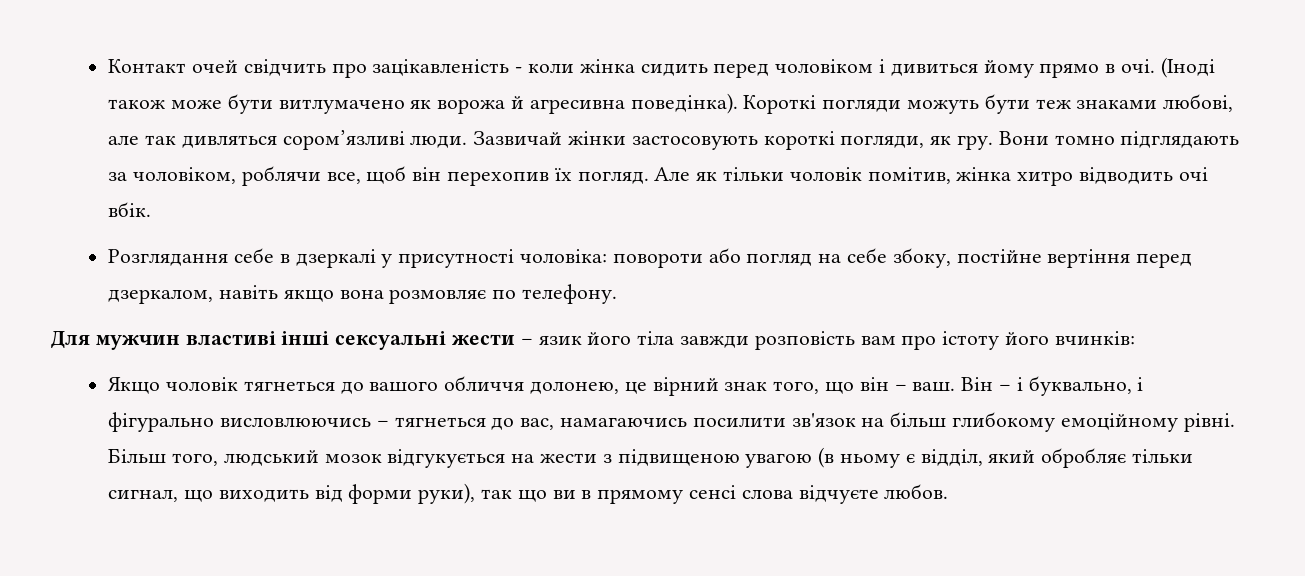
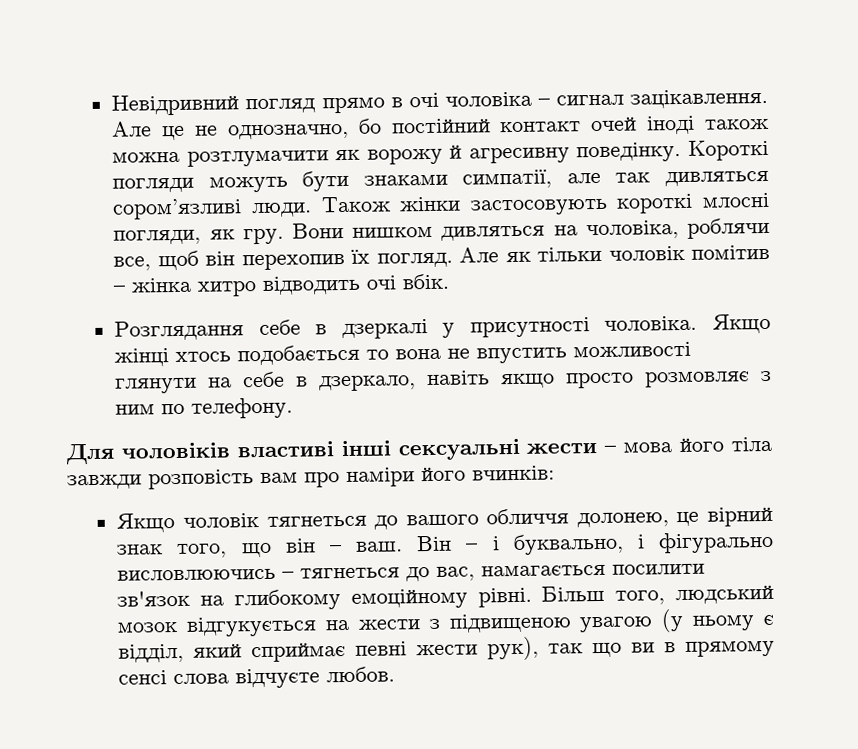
[108,57,1215,78] [108,93,738,114] Контакт очей свідчить про зацікавленість - коли жінка сидить перед чоловіком і дивиться йому прямо в очі. (Іноді також може бути витлумачено як ворожа й агресивна поведінка). -> [111,88,768,116] [111,115,769,141] [112,141,682,167] Невідривний погляд прямо в очі чоловіка – сигнал зацікавлення. Але це не однозначно, бо постійний контакт очей іноді також можна розтлумачити як ворожу й агресивну поведінку.
[1035,94,1234,112] теж знаками любові, -> [363,169,553,189] знаками симпатії,
[473,131,563,145] Зазвичай -> [320,196,391,213] Також
(835, 140) none -> [701,192,770,208] млосні
[1054,131,1240,148] [108,167,236,184] томно підглядають за чоловіком, -> [352,220,679,241] нишком дивляться на чоловіка,
[867,167,951,184] помітив, -> [691,244,771,260] [113,285,127,293] помітив –
[519,248,1193,268] [108,285,487,304] чоловіка: повороти або погляд на себе збоку, постійне вертіння перед дзеркалом, навіть якщо вона розмовляє -> [604,313,771,334] [114,341,692,367] [115,370,772,394] [115,404,156,415] чоловіка. Якщо жінці хтось подобається то вона не впустить можливості глянути на себе в дзеркало, навіть якщо просто розмовляє з ним
[95,335,180,350] мужчин -> [120,442,230,459] чоловіків
[538,336,582,345] язик -> [623,442,673,453] мова
[942,331,1000,350] істоту -> [346,467,415,487] наміри
[559,417,687,427] намагаючись -> [481,564,607,577] намагається
[890,412,947,428] більш -> (225, 600) none
[818,447,835,468] (в -> [661,608,685,633] (у
[1041,448,1193,468] [108,483,476,504] обробляє тільки сигнал, що виходить від форми руки), -> [251,636,540,663] сприймає певні жести рук),

